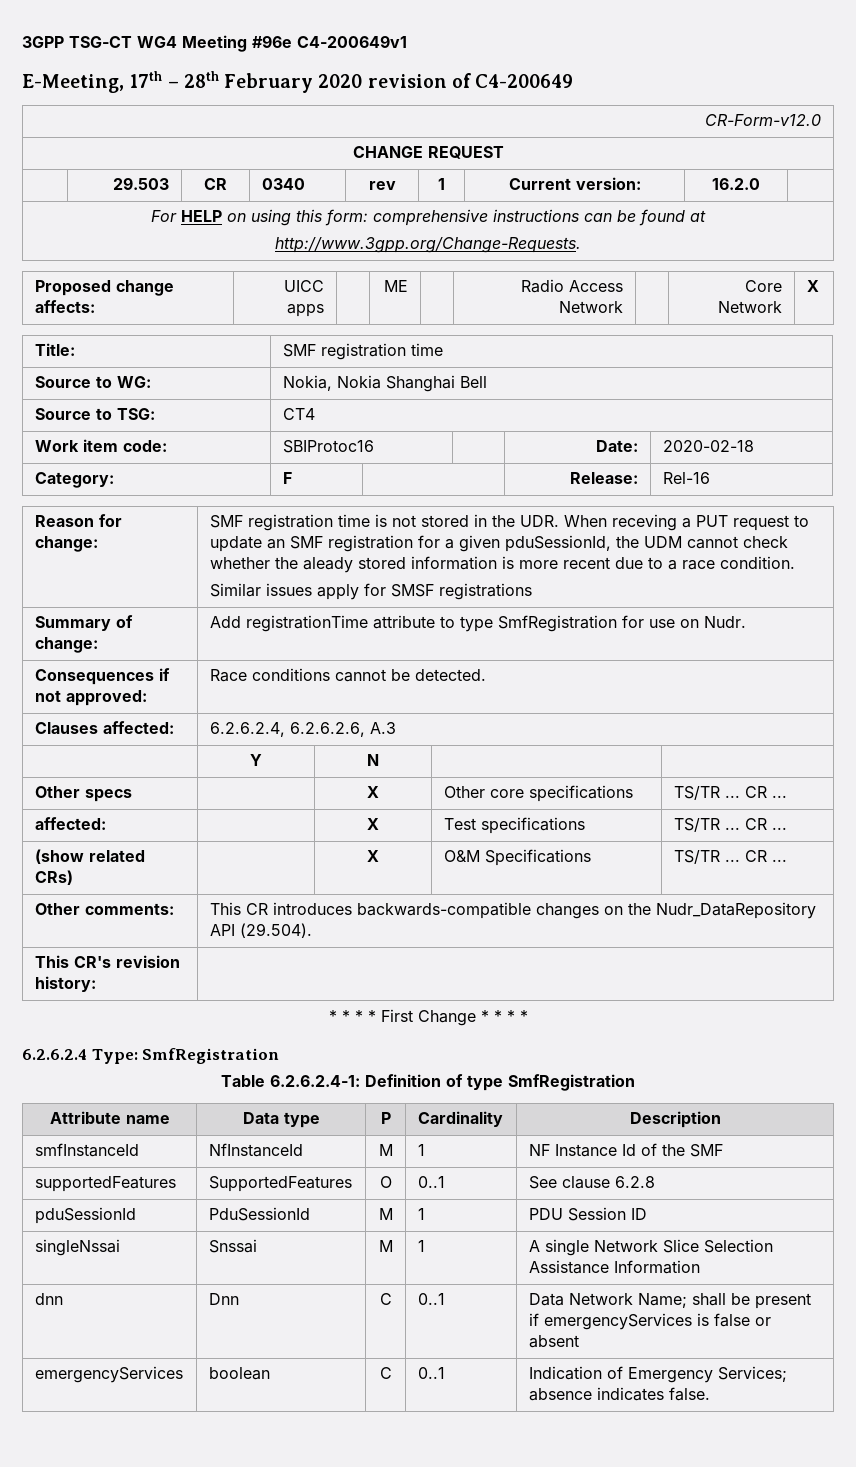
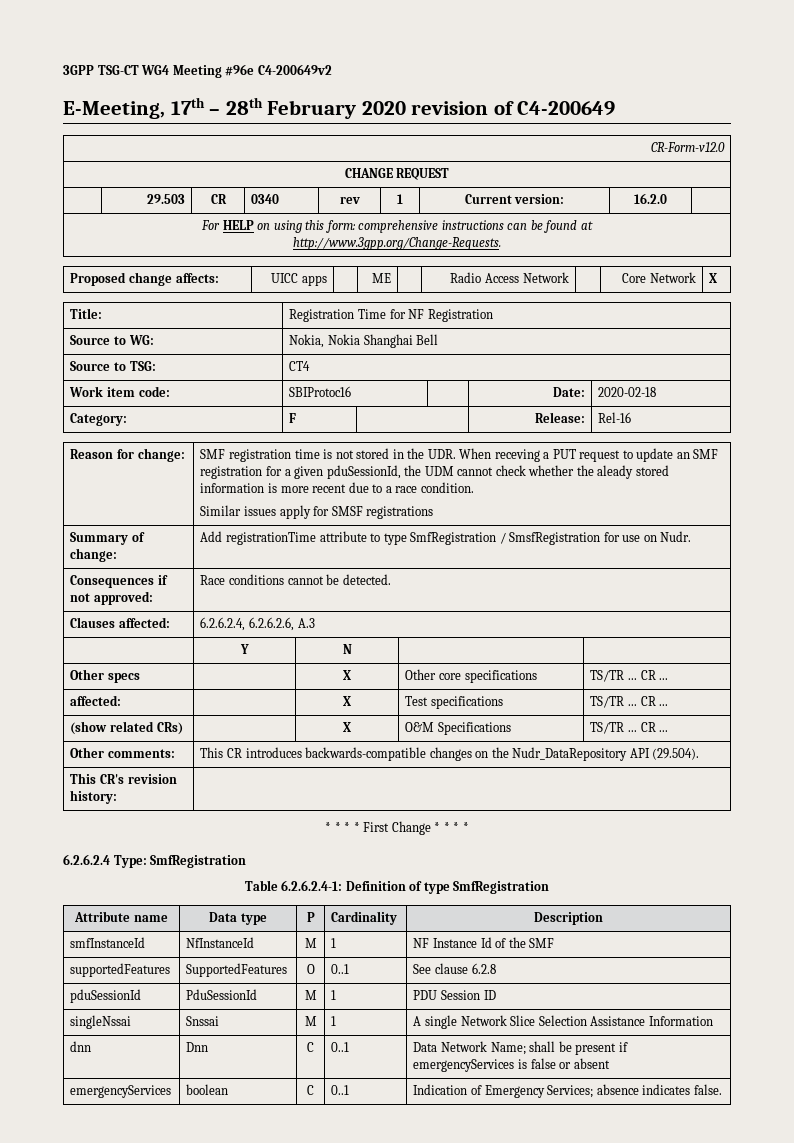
[297,35,407,48] C4-200649v1 -> [257,64,332,75] C4-200649v2
[282,343,443,360] SMF registration time -> [289,309,493,322] Registration Time for NF Registration
(617, 623) none -> [499,532,601,545] / SmsfRegistration

